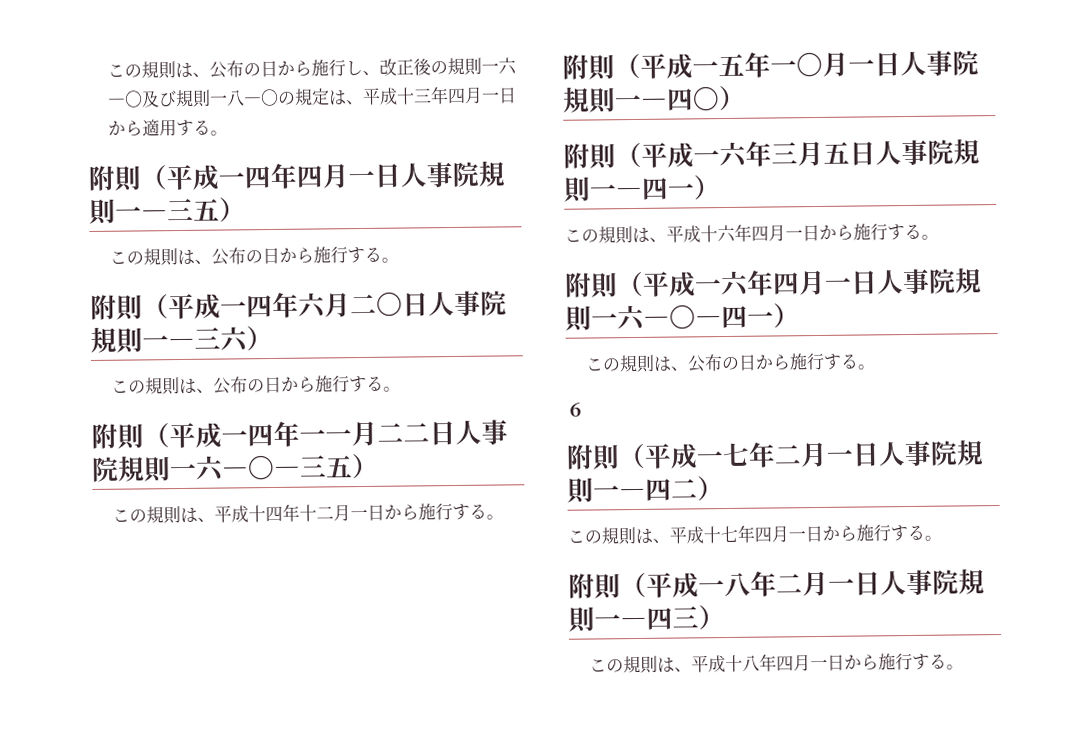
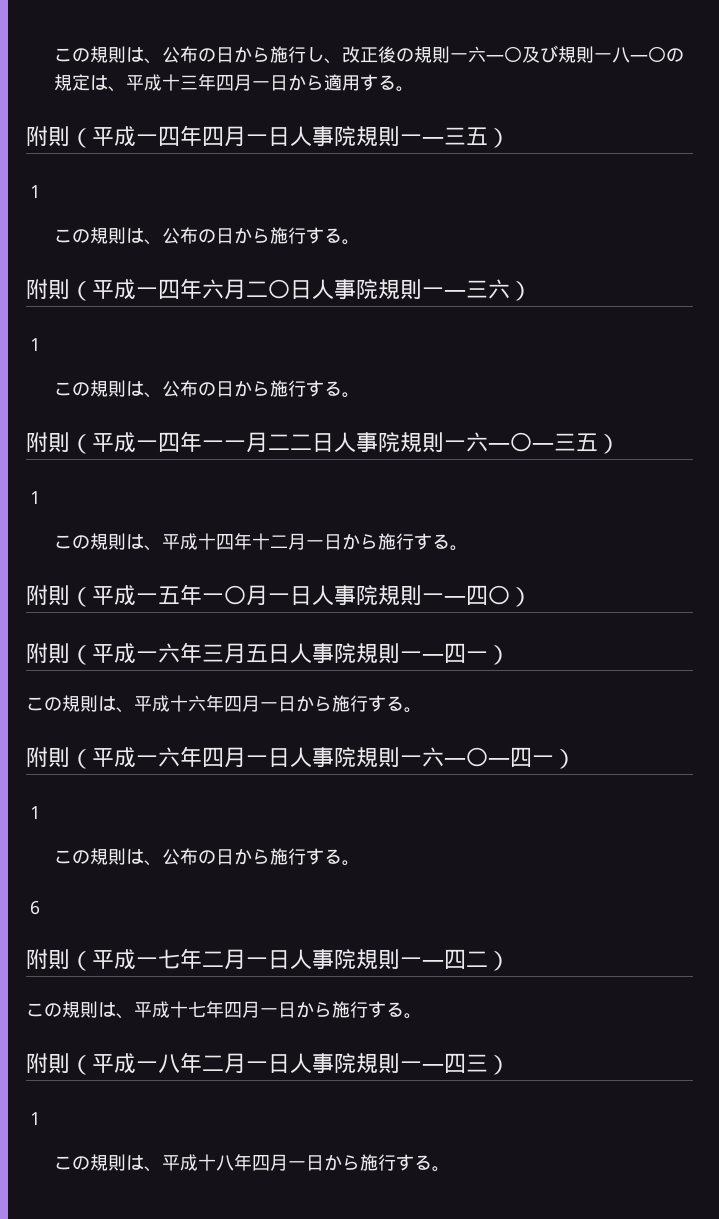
(246, 210) none -> [26,185,44,198] // １
(273, 338) none -> [26,338,44,351] // １
(379, 466) none -> [26,491,44,504] // １
(800, 316) none -> [26,806,44,819] // １
(725, 618) none -> [26,1112,44,1125] // １

